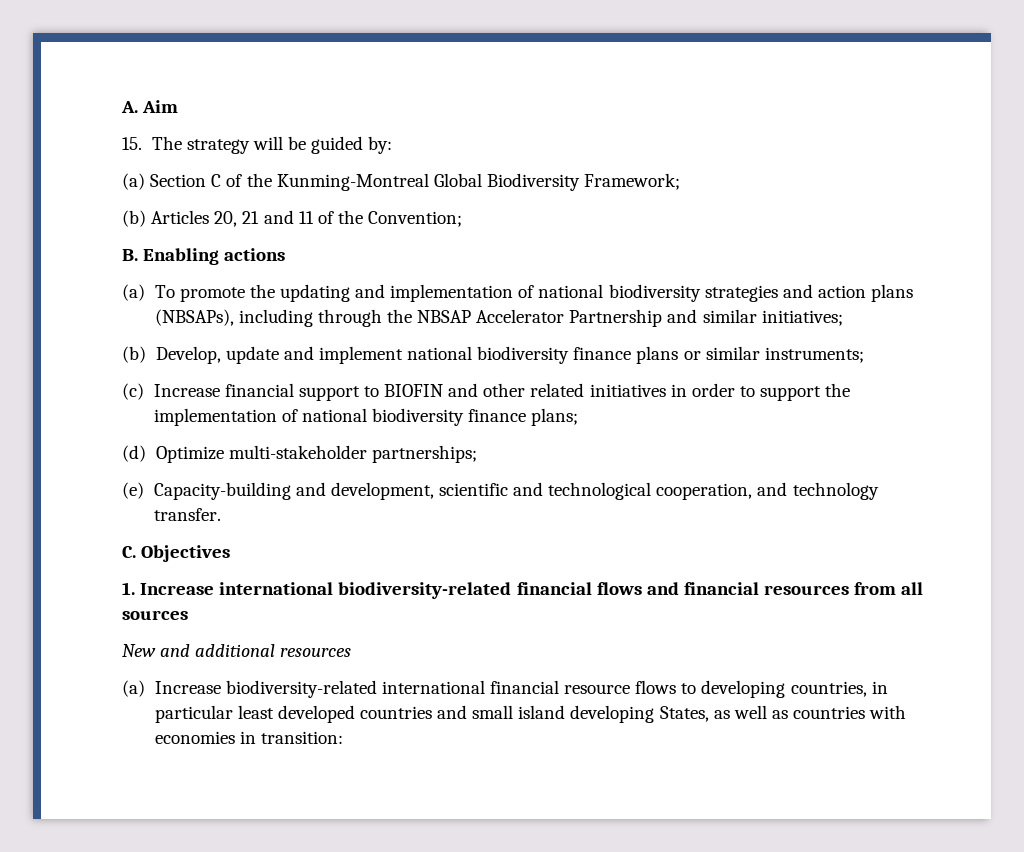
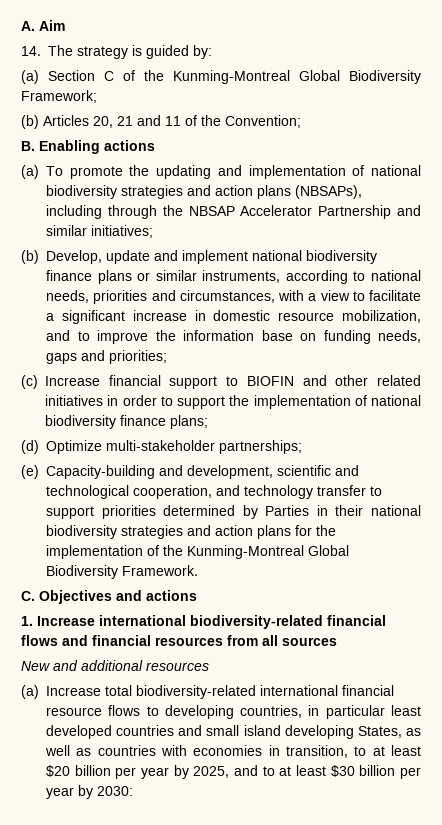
[122,137,142,150] 15. -> [21,46,41,56] 14.
[252,136,306,150] will be -> [132,45,142,56] is
[764,347,864,363] instruments; -> [202,270,421,284] [46,290,421,304] [46,310,421,324] [46,330,421,344] [46,350,167,364] instruments, according to national needs, priorities and circumstances, with a view to facilitate a significant increase in domestic resource mobilization, and to improve the information base on funding needs, gaps and priorities;
[153,508,221,521] transfer. -> [317,485,382,496] [46,505,421,519] [46,525,336,539] [46,545,349,559] [46,565,198,579] transfer to support priorities determined by Parties in their national biodiversity strategies and action plans for the implementation of the Kunming-Montreal Global Biodiversity Framework.
(231, 553) none -> [116,590,197,601] and actions
(221, 687) none -> [105,685,132,696] total
[260,731,343,744] transition: -> [286,745,421,758] [46,765,422,779] [46,785,133,799] transition, to at least $20 billion per year by 2025, and to at least $30 billion per year by 2030:

